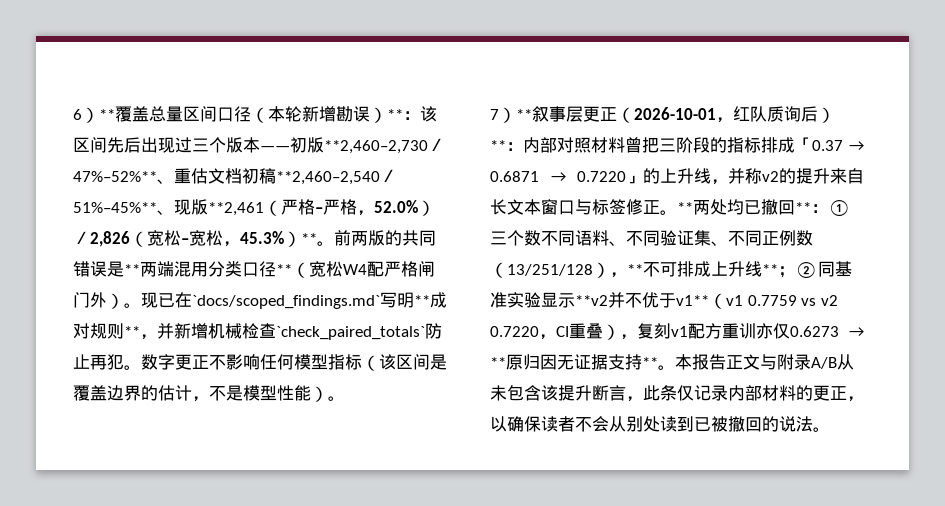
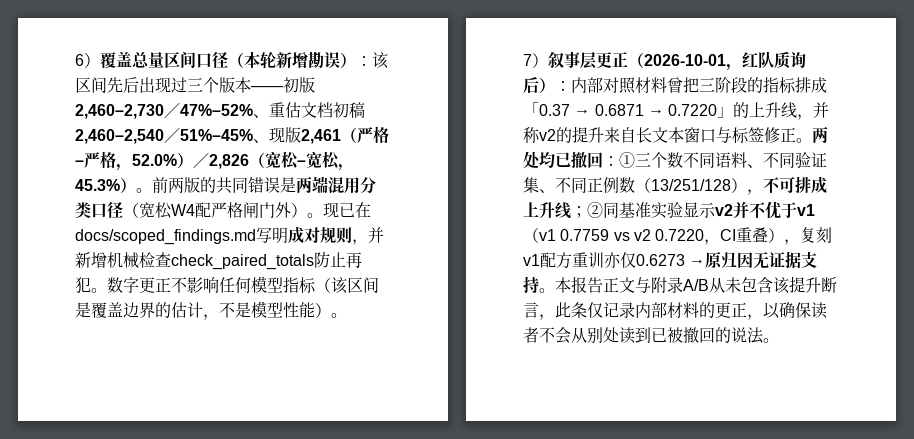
[99,109,115,120] ** -> (100, 60) none
[387,109,403,120] ** -> (356, 60) none
[324,138,445,154] [73,171,157,182] **2,460–2,730／47%–52%** -> [75,102,253,119] 2,460–2,730／47%–52%
[276,169,397,185] [73,199,264,216] **2,460–2,540／51%–45%**、现版**2,461 -> [75,127,341,144] 2,460–2,540／51%–45%、现版2,461
[301,233,317,244] ** -> (136, 185) none
[124,264,140,275] ** -> (296, 185) none
[276,264,292,275] ** -> (123, 209) none
[192,292,430,309] `docs/scoped_findings.md`写明** -> [75,227,288,245] docs/scoped_findings.md写明
[124,326,140,337] ** -> (352, 235) none
[276,326,425,340] `check_paired_totals` -> [171,254,314,270] check_paired_totals
[516,109,532,120] ** -> (548, 60) none
[490,140,506,151] ** -> (555, 85) none
[677,202,693,213] ** -> (812, 140) none
[795,202,811,213] ** -> (603, 160) none
[627,264,643,275] ** -> (763, 192) none
[762,264,778,275] ** -> (571, 210) none
[575,295,608,306] **v2 -> [715,204,733,216] v2
[676,295,709,306] v1** -> [797,204,815,216] v1
[490,357,506,368] ** -> (706, 262) none
[642,357,658,368] ** -> (539, 284) none

